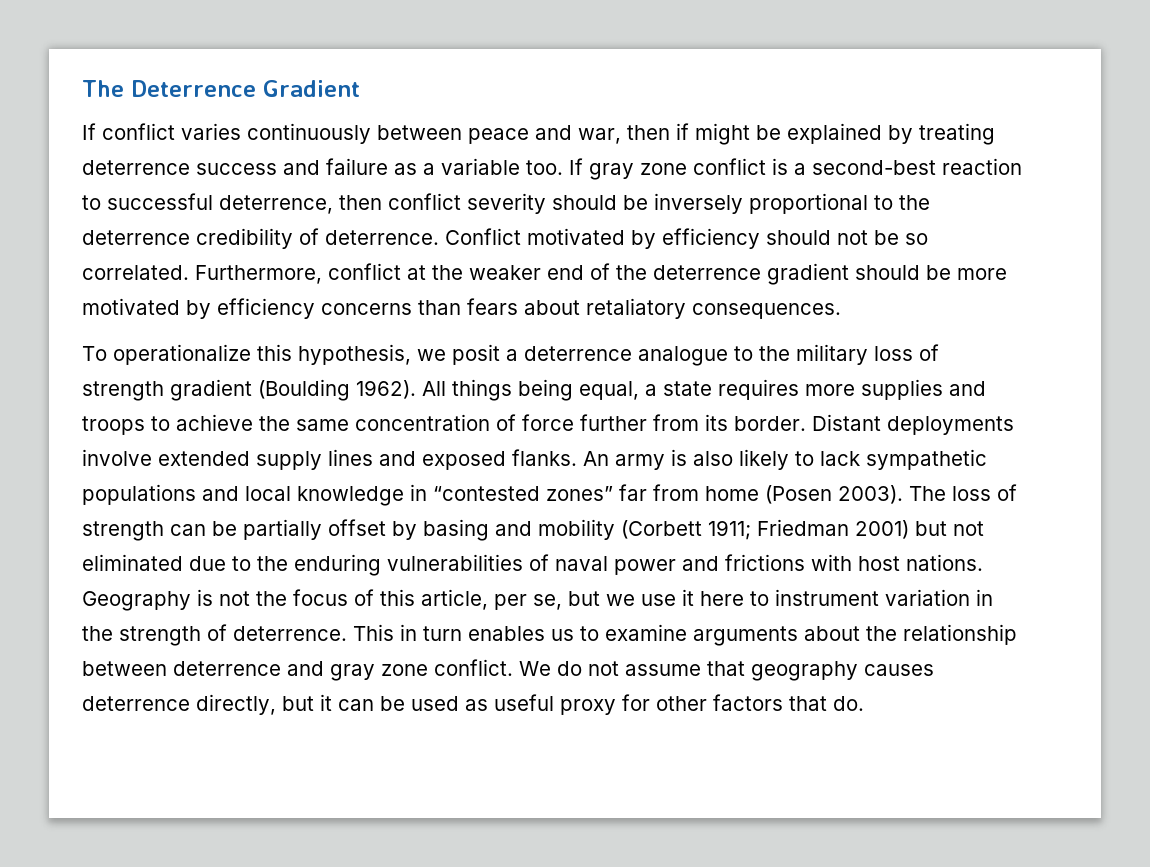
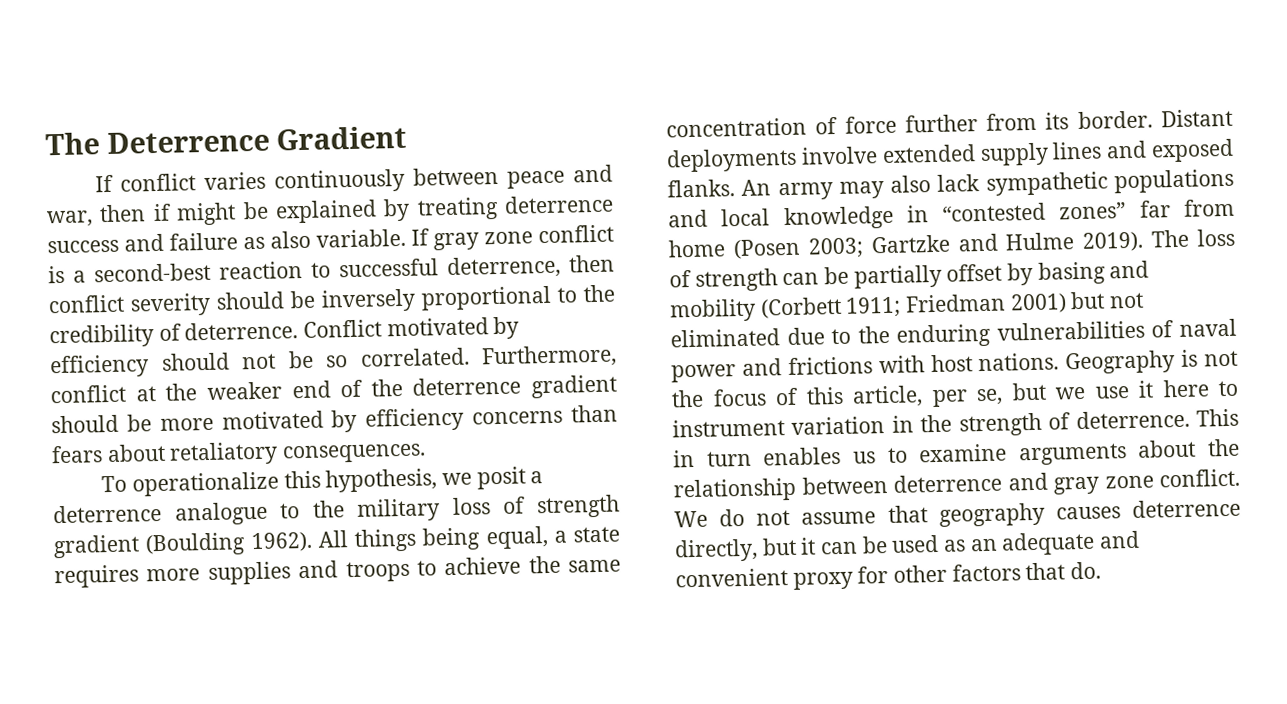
[423,158,563,175] a variable too. -> [270,228,406,249] also variable.
[82,230,190,245] deterrence -> (615, 293) none
[671,449,814,470] is also likely to -> [838,175,932,199] may also
[838,485,903,504] 2003). -> [807,231,1145,259] 2003; Gartzke and Hulme 2019).
[494,694,554,711] useful -> [969,530,1141,556] [675,568,788,588] an adequate and convenient

